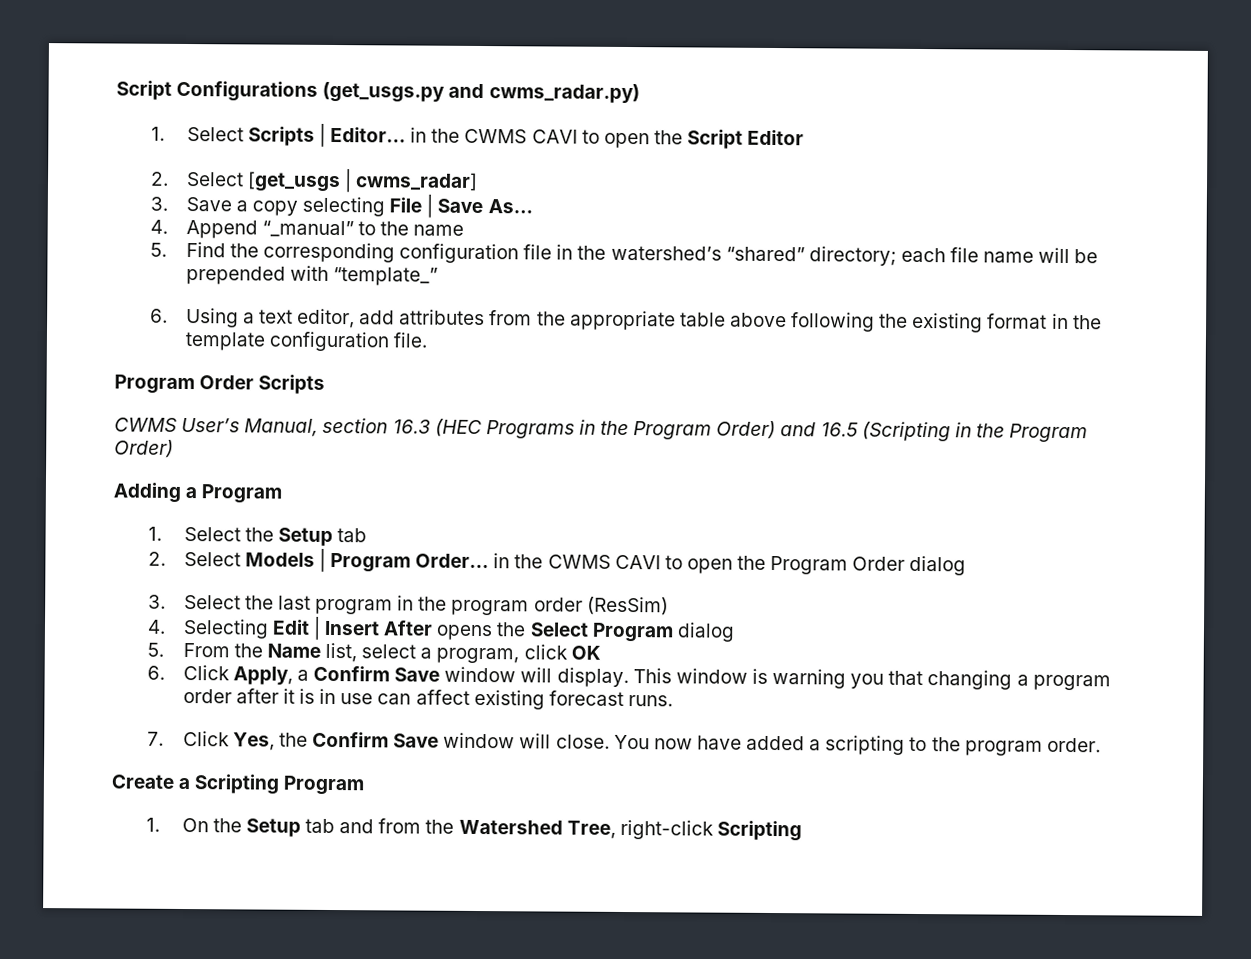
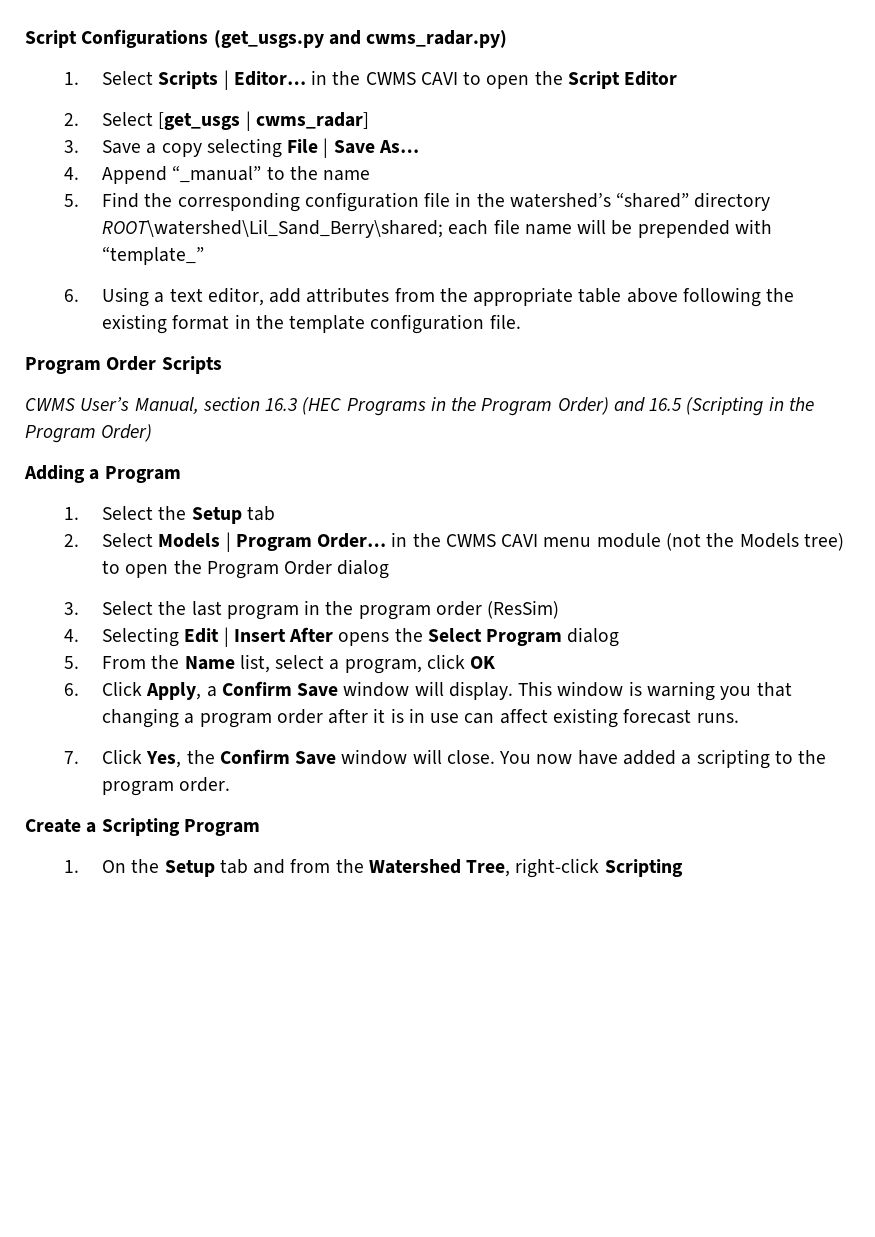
[808,246,897,266] directory; -> [694,192,771,211] [102,219,444,238] directory ROOT\watershed\Lil_Sand_Berry\shared;
(661, 562) none -> [543,533,844,551] menu module (not the Models tree)

